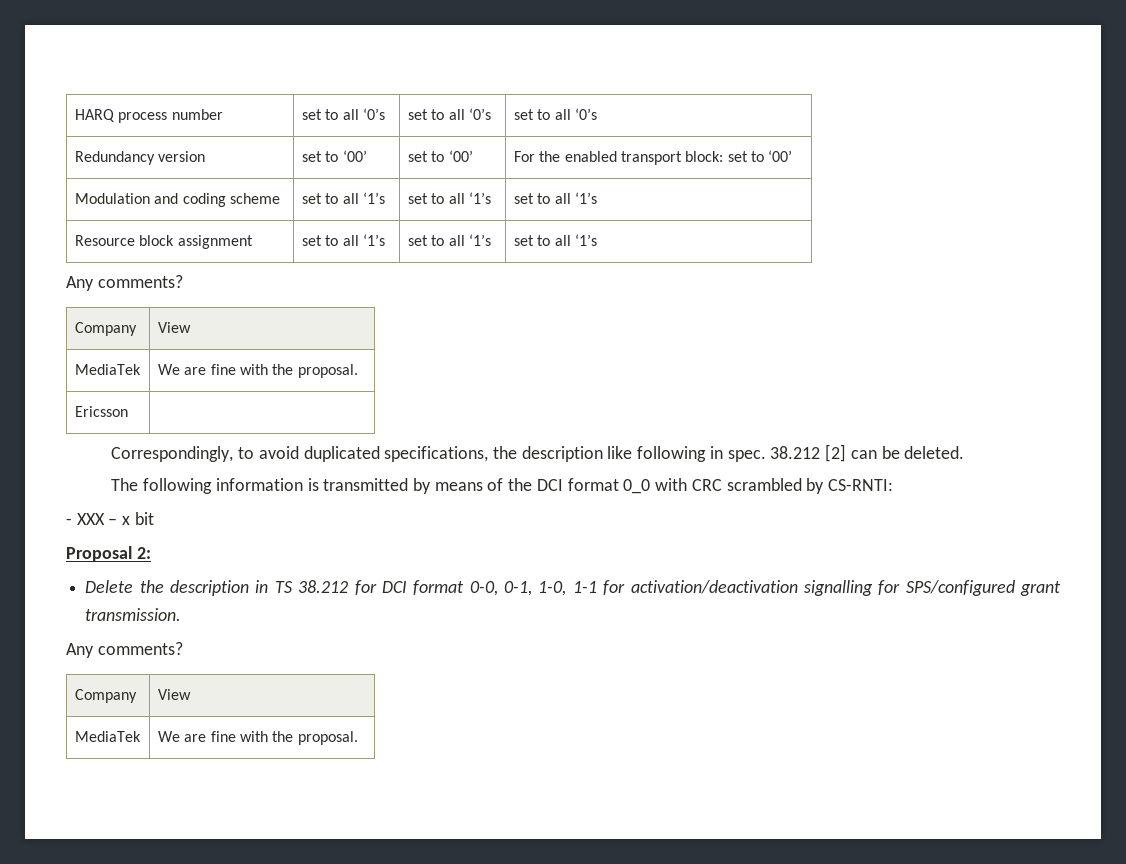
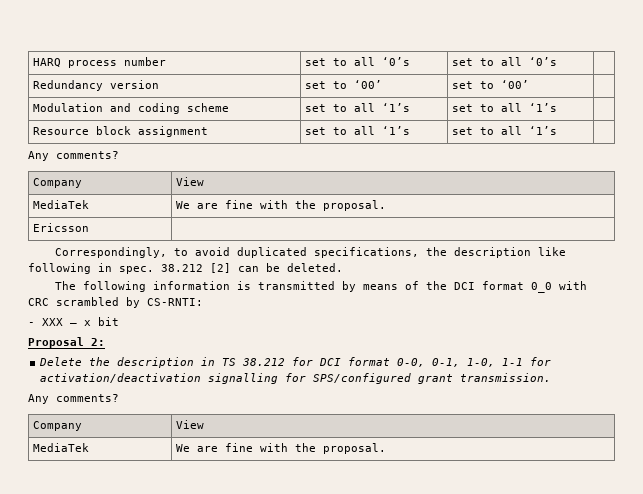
[513,108,597,120] set to all ‘0’s -> (557, 61) none
[513,150,793,165] For the enabled transport block: set to ‘00’ -> (529, 84) none
[513,192,597,204] set to all ‘1’s -> (557, 107) none
[513,234,597,246] set to all ‘1’s -> (557, 130) none

